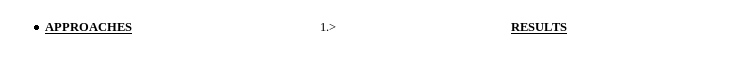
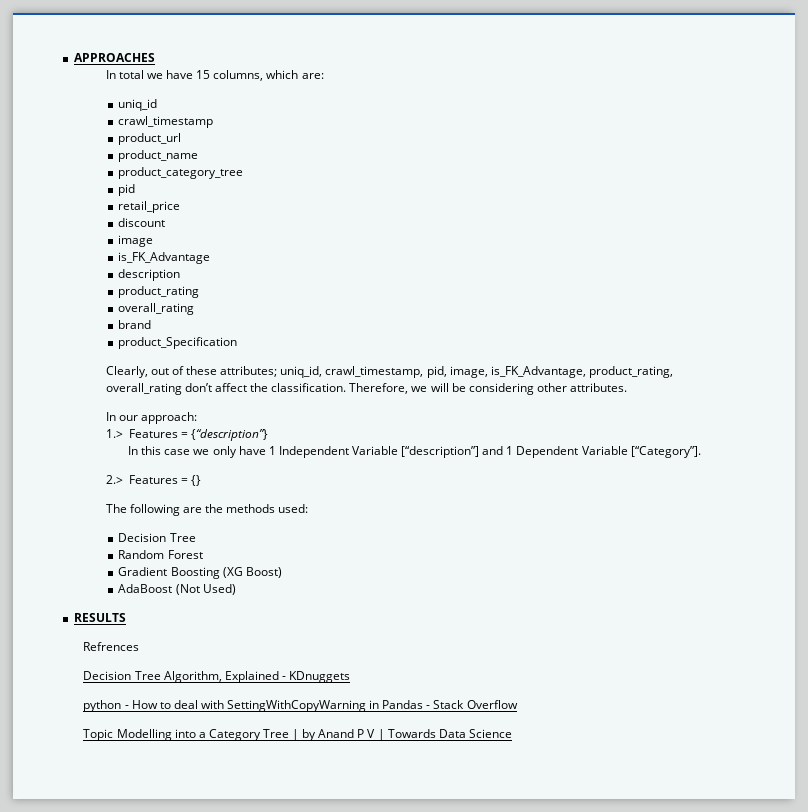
[320,23,337,31] [511,23,567,31] 1.> // RESULTS -> [105,70,324,81] [118,99,158,111] [118,116,214,128] [118,133,182,145] [118,150,199,162] [118,167,244,179] [118,184,136,196] [118,201,181,213] [118,218,166,227] [118,235,154,247] [118,252,211,264] [118,269,181,281] [118,286,200,298] [118,303,195,315] [118,320,152,329] [118,337,238,349] [105,366,673,378] [105,383,627,395] [105,412,197,424] [105,429,268,441] [128,446,701,458] [105,475,201,486] [105,504,309,516] [118,533,196,542] [118,550,203,559] [118,567,282,579] [118,584,236,595] [73,613,126,622] [83,642,140,651] [83,671,350,683] [83,700,518,712] [83,729,512,741] In total we have 15 columns, which are: // uniq_id // crawl_timestamp // product_url // product_name // product_category_tree // pid // retail_price // discount // image // is_FK_Advantage // description // product_rating // overall_rating // brand // product_Specification // Clearly, out of these attributes; uniq_id, crawl_timestamp, pid, image, is_FK_Advantage, product_rating, overall_rating don’t affect the classification. Therefore, we will be considering other attributes. // In our approach: // 1.> Features = {“description”} // In this case we only have 1 Independent Variable [“description”] and 1 Dependent Variable [“Category”]. // 2.> Features = {} // The following are the methods used: // Decision Tree // Random Forest // Gradient Boosting (XG Boost) // AdaBoost (Not Used) // RESULTS // Refrences // Decision Tree Algorithm, Explained - KDnuggets // python - How to deal with SettingWithCopyWarning in Pandas - Stack Overflow // Topic Modelling into a Category Tree | by Anand P V | Towards Data Science

